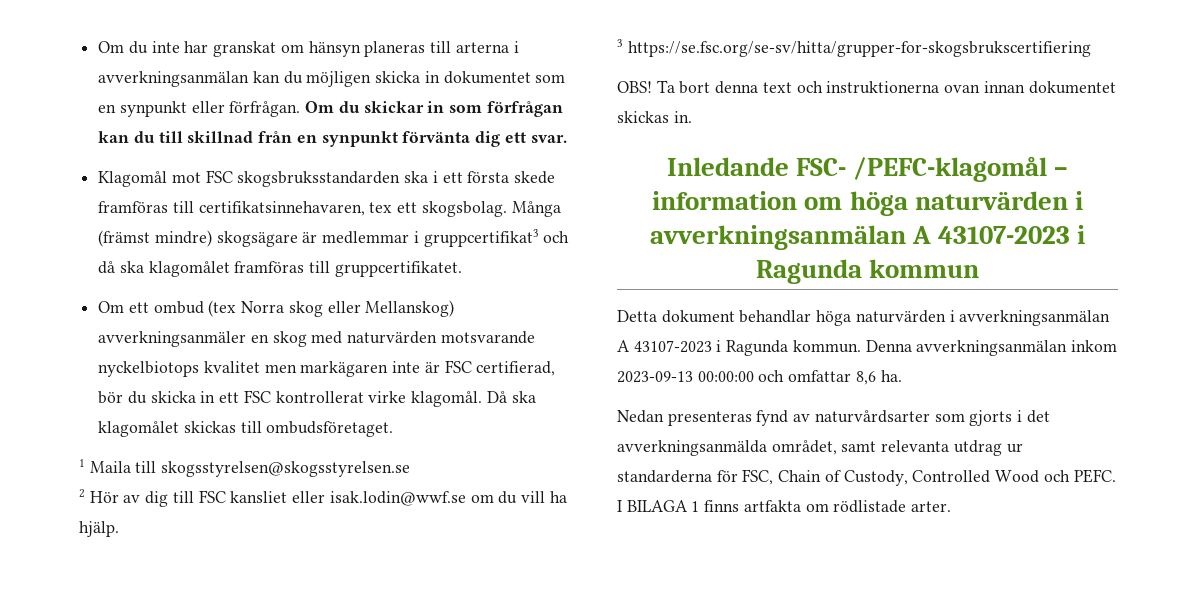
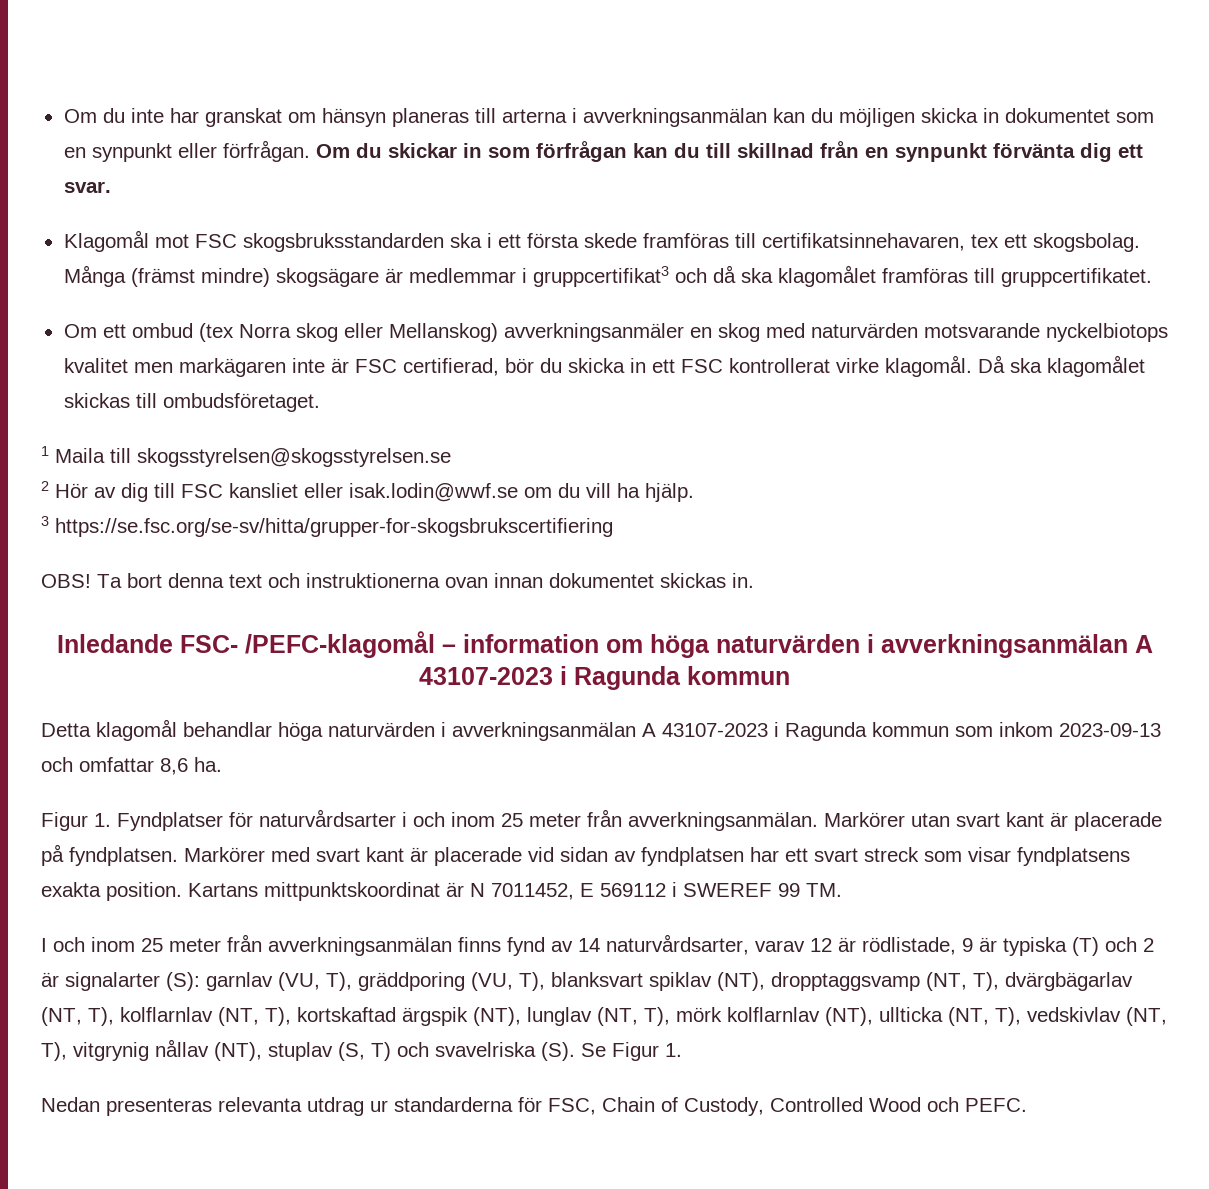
[661,310,735,323] dokument -> [96,719,177,741] klagomål
[792,340,1068,356] kommun. Denna avverkningsanmälan -> [872,722,993,737] kommun som
[697,371,754,382] 00:00:00 -> (1161, 730) none
[617,410,1050,426] [617,440,877,456] Nedan presenteras fynd av naturvårdsarter som gjorts i det avverkningsanmälda området, samt -> [41,809,1162,831] [41,844,1130,866] [41,882,842,901] [41,934,1154,956] [41,972,1133,991] [41,1007,1167,1026] [41,1039,682,1061] [41,1097,212,1116] Figur 1. Fyndplatser för naturvårdsarter i och inom 25 meter från avverkningsanmälan. Markörer utan svart kant är placerade på fyndplatsen. Markörer med svart kant är placerade vid sidan av fyndplatsen har ett svart streck som visar fyndplatsens exakta position. Kartans mittpunktskoordinat är N 7011452, E 569112 i SWEREF 99 TM. // I och inom 25 meter från avverkningsanmälan finns fynd av 14 naturvårdsarter, varav 12 är rödlistade, 9 är typiska (T) och 2 är signalarter (S): garnlav (VU, T), gräddporing (VU, T), blanksvart spiklav (NT), dropptaggsvamp (NT, T), dvärgbägarlav (NT, T), kolflarnlav (NT, T), kortskaftad ärgspik (NT), lunglav (NT, T), mörk kolflarnlav (NT), ullticka (NT, T), vedskivlav (NT, T), vitgrynig nållav (NT), stuplav (S, T) och svavelriska (S). Se Figur 1. // Nedan presenteras
[617,500,952,513] I BILAGA 1 finns artfakta om rödlistade arter. -> (1027, 1105) none

